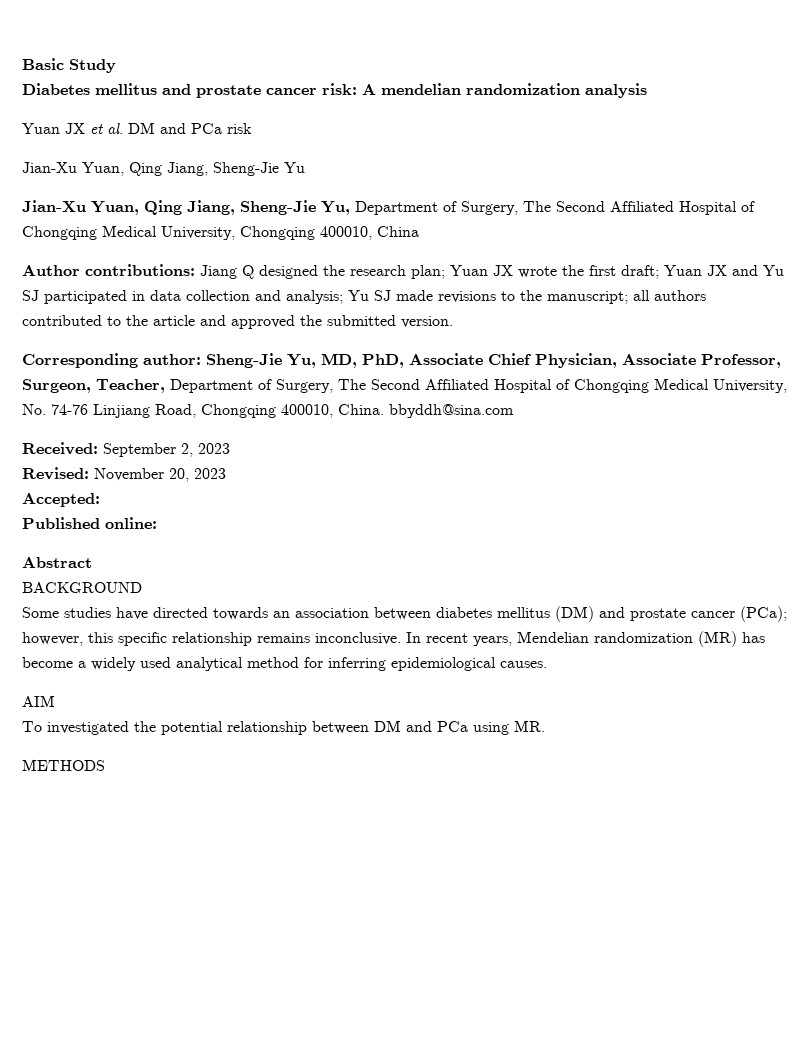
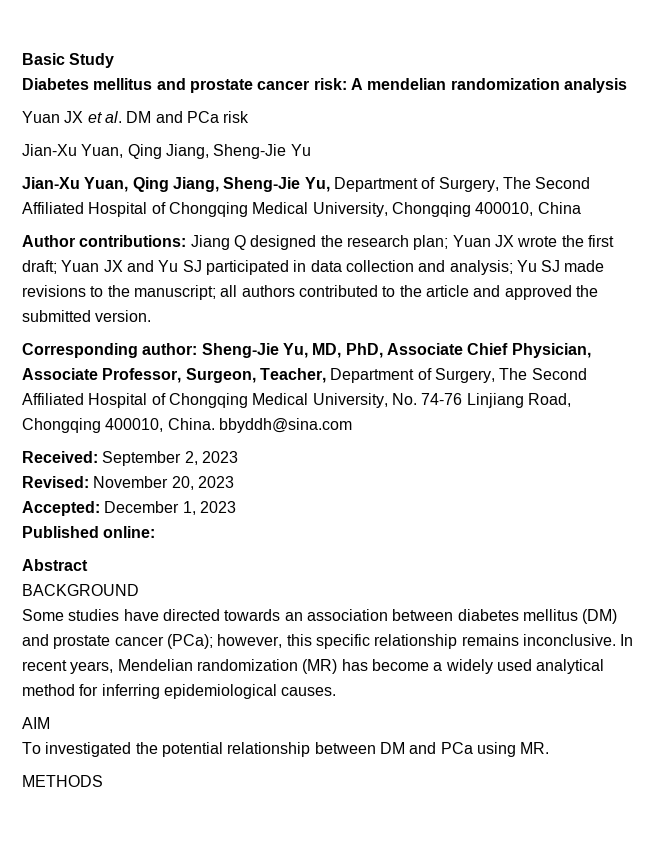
(100, 500) none -> [104,501,236,515] December 1, 2023

